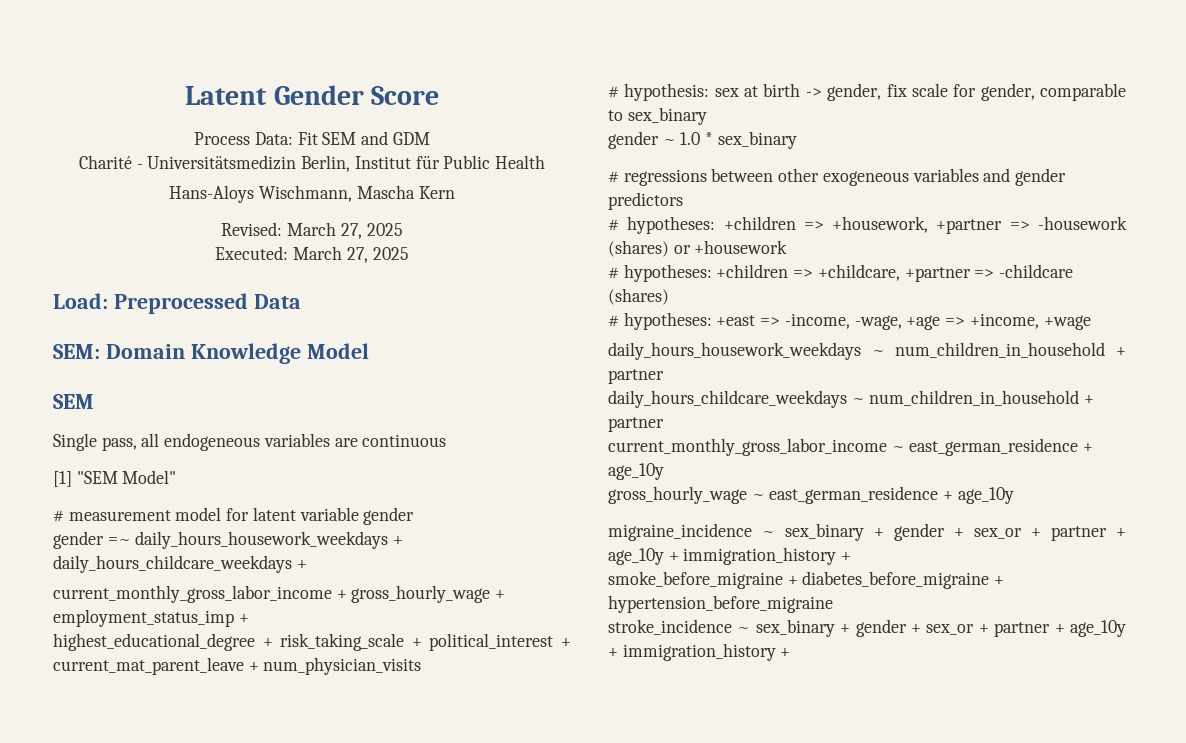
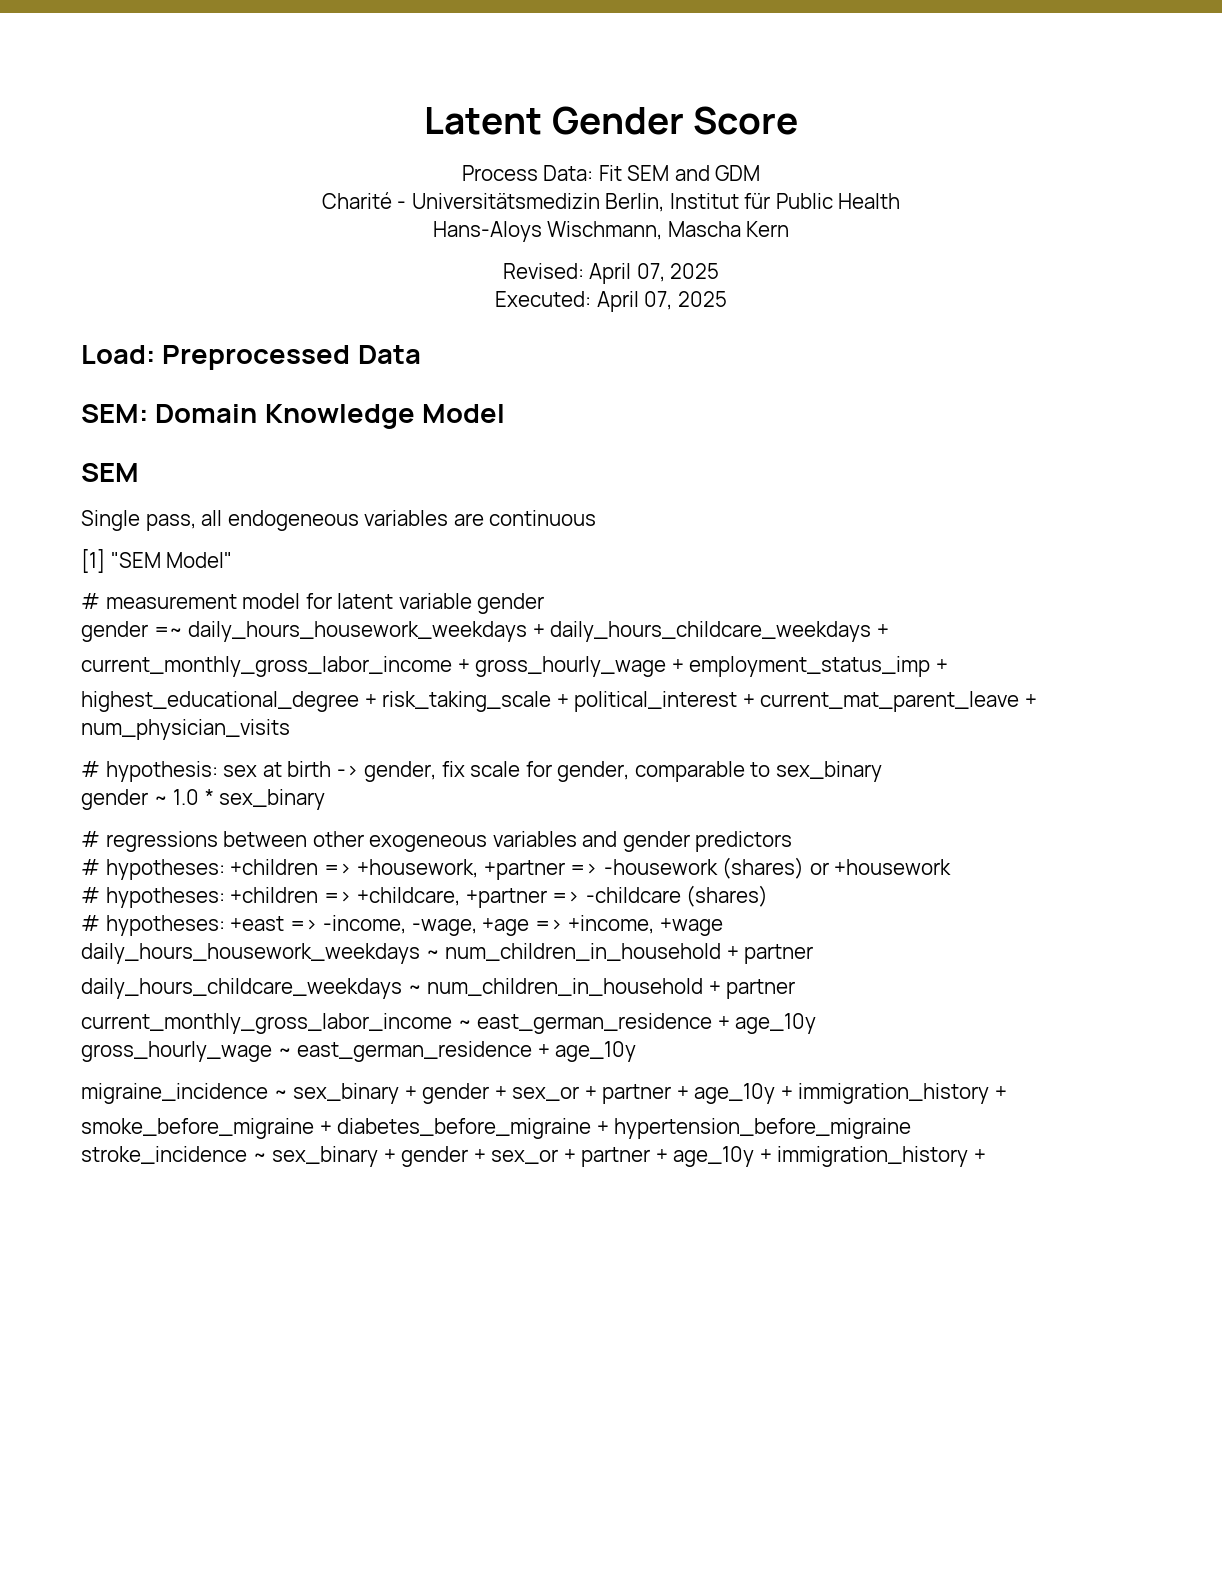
[287,222,362,239] March 27, -> [589,263,665,284] April 07,
[293,246,368,263] March 27, -> [596,291,673,312] April 07,

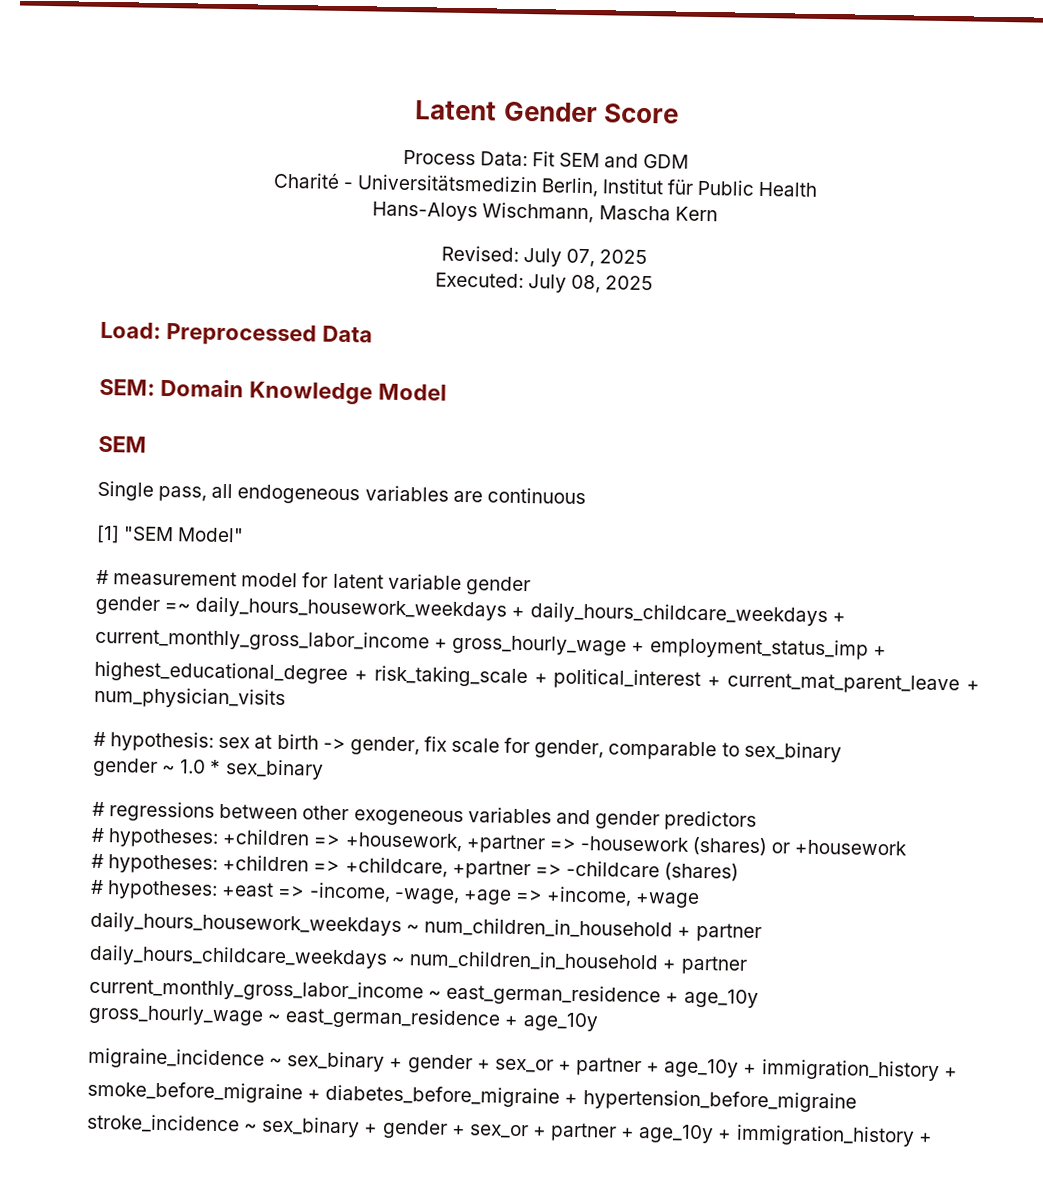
[589,263,632,284] April -> [522,247,562,267] July
[596,291,673,312] April 07, -> [527,274,602,294] July 08,

